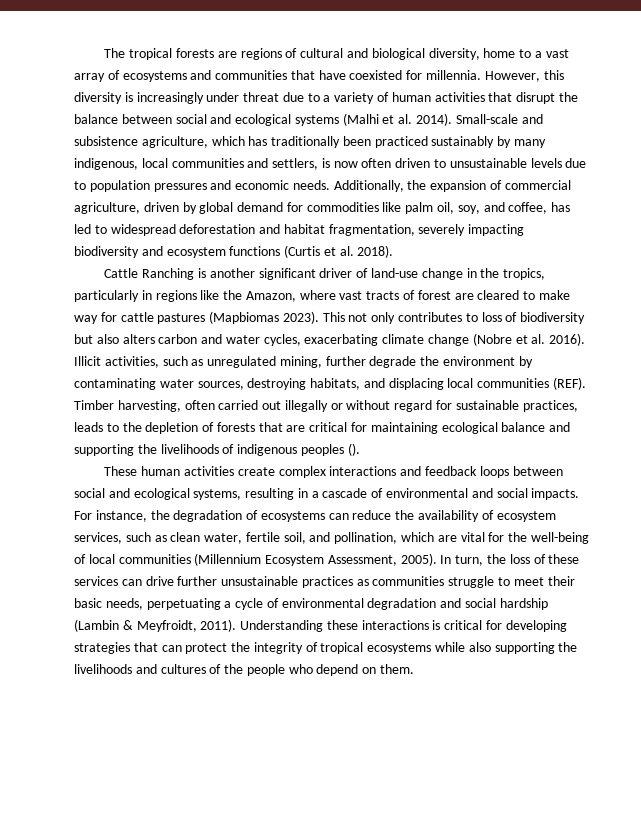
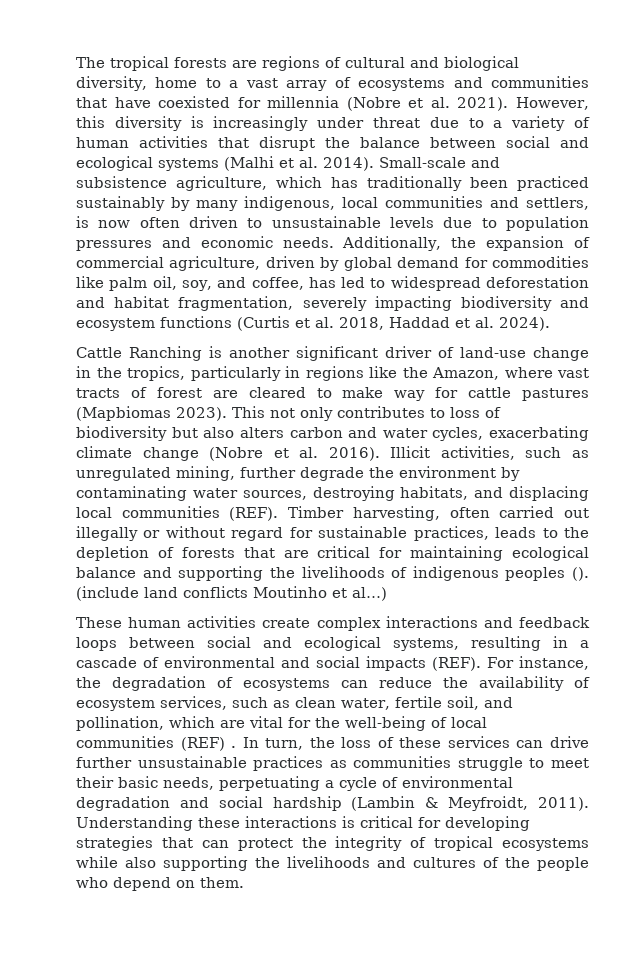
[426,70,482,80] millennia. -> [267,96,509,111] millennia (Nobre et al. 2021).
[357,245,394,258] 2018). -> [339,317,550,331] 2018, Haddad et al. 2024).
(360, 449) none -> [76,586,387,601] (include land conflicts Moutinho et al…)
[531,488,580,500] impacts. -> [366,656,481,671] impacts (REF).
[194,553,437,566] (Millennium Ecosystem Assessment, 2005). -> [180,737,237,751] (REF) .

